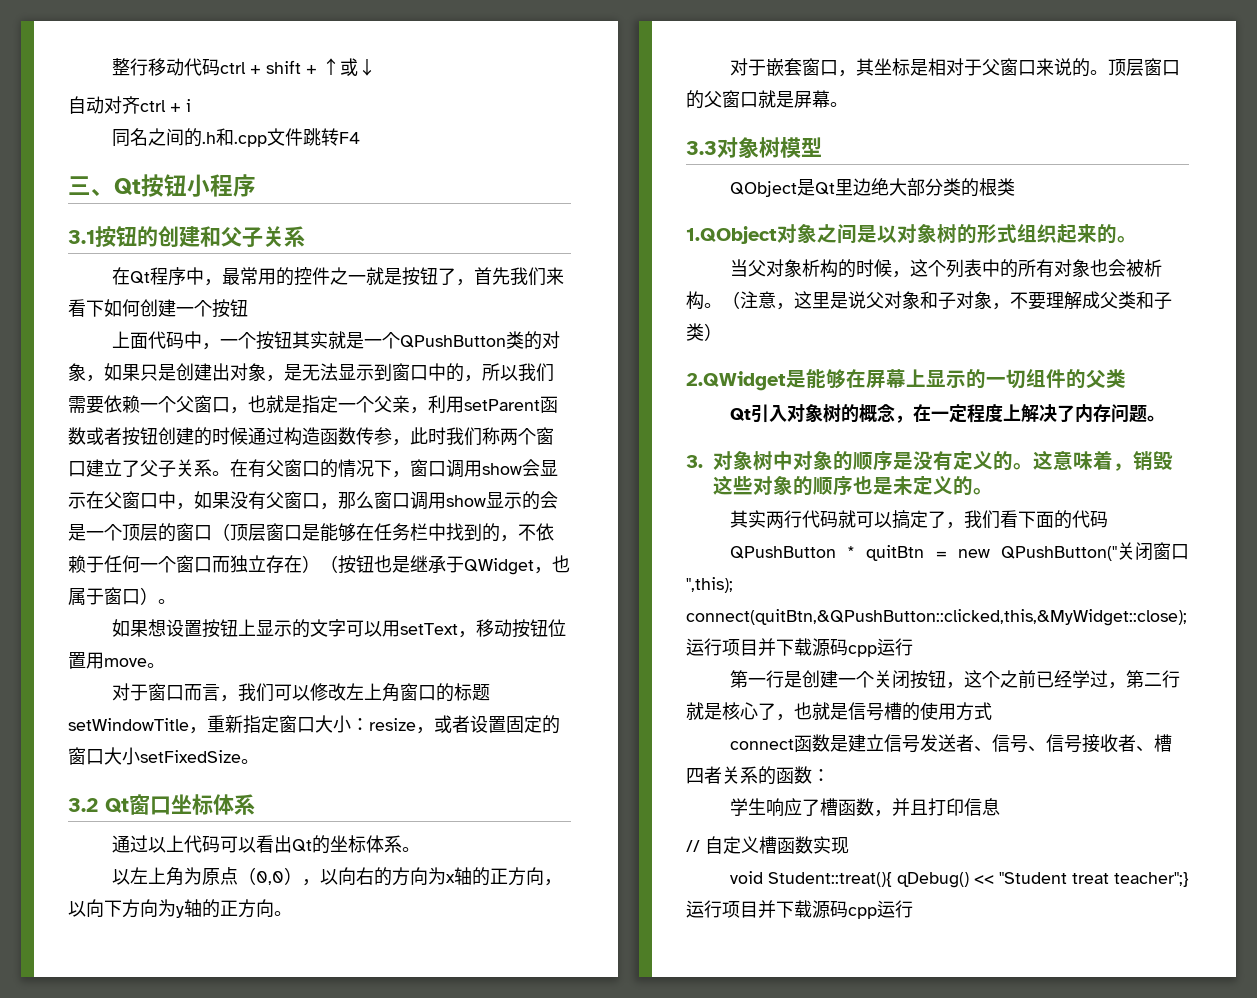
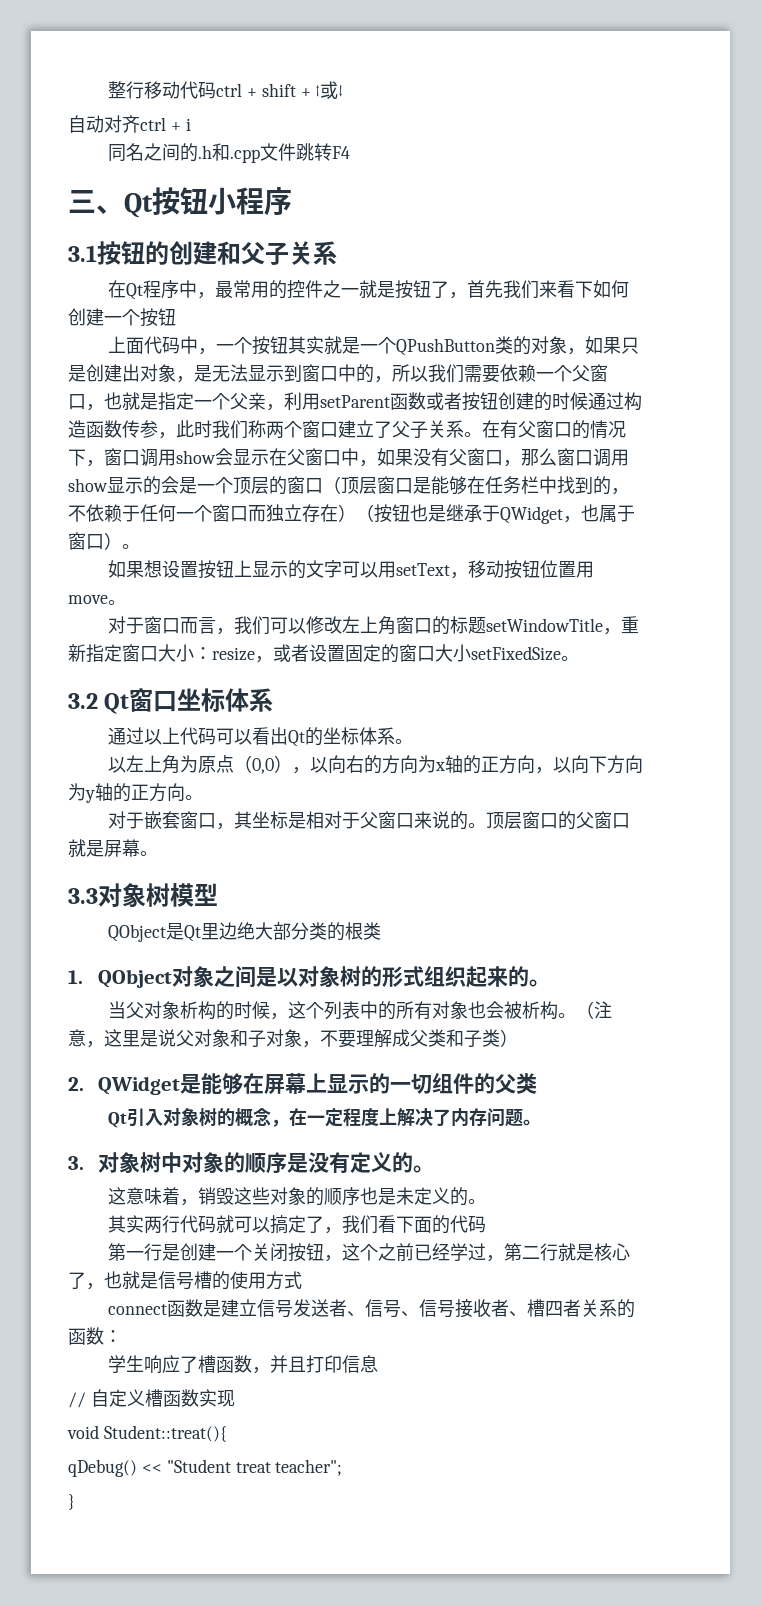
[686,226,777,244] 1.QObject -> [68,969,173,988] 1. QObject
[686,371,786,391] 2.QWidget -> [68,1076,181,1095] 2. QWidget
(1034, 466) none -> (435, 1169) //
[729,542,1189,561] [686,577,733,593] [686,609,1187,626] [686,638,913,657] // QPushButton * quitBtn = new QPushButton("关闭窗口",this); connect(quitBtn,&QPushButton::clicked,this,&MyWidget::close);运行项目并下载源码cpp运行 -> (486, 1224) none
(892, 879) none -> (227, 1433) //
[1114,872,1189,887] [686,900,913,919] teacher";}运行项目并下载源码cpp运行 -> [275,1459,343,1476] [68,1494,75,1510] teacher"; // }

